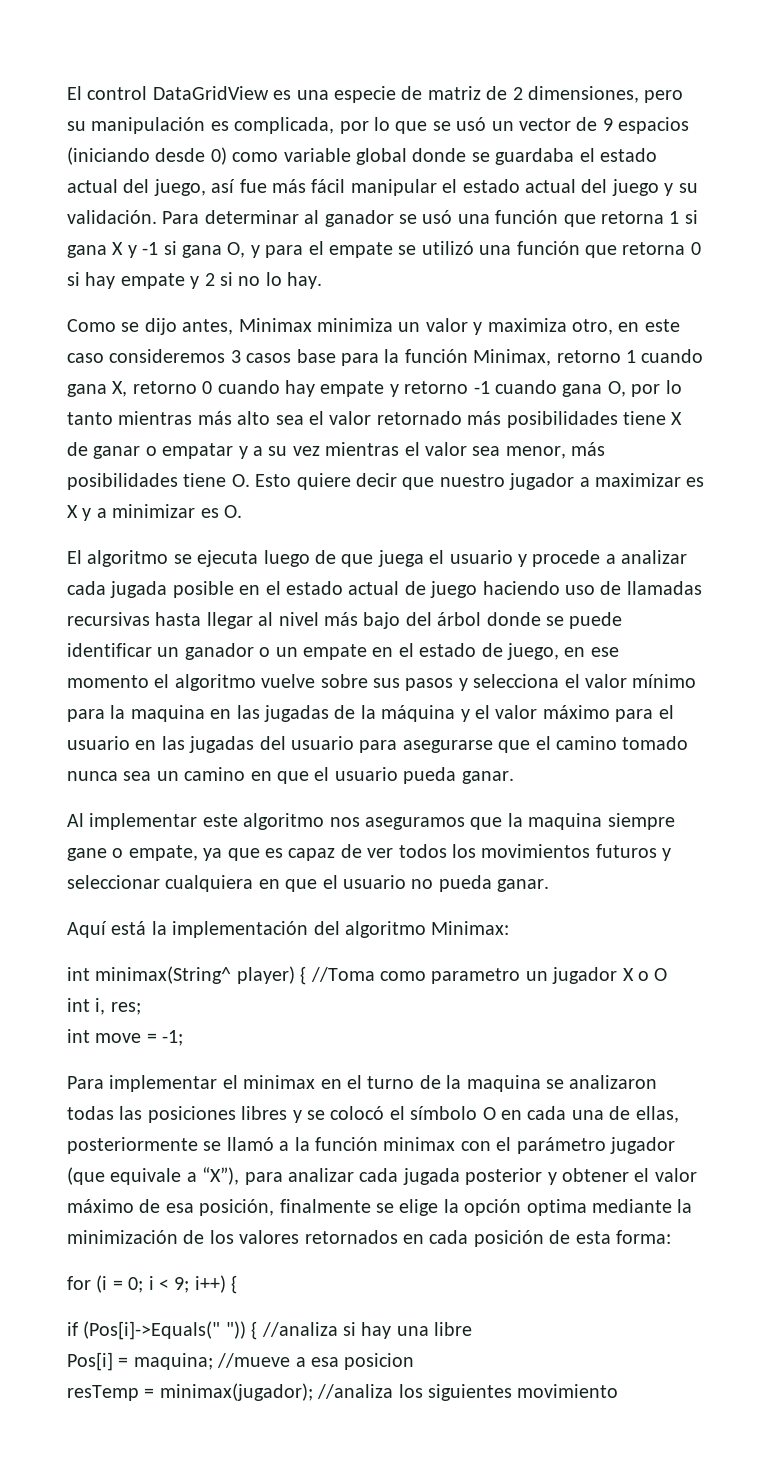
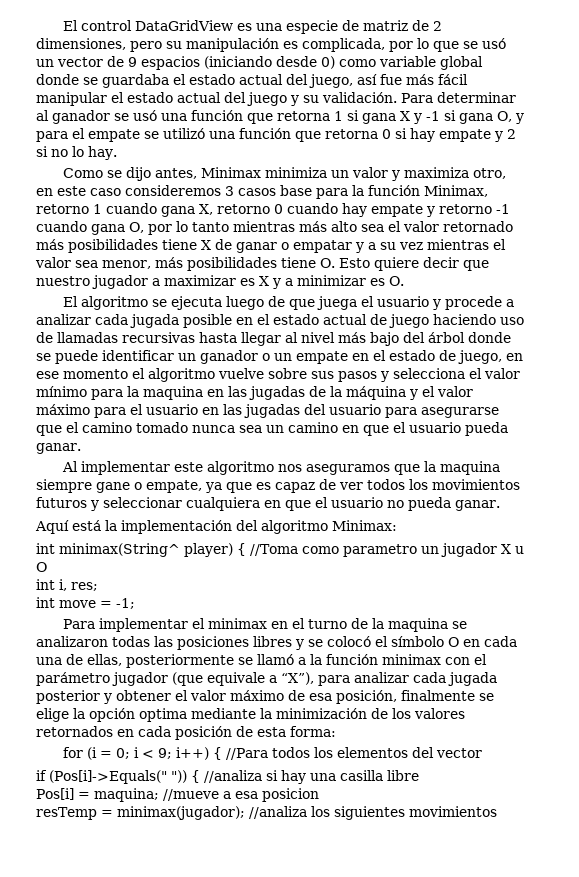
[637,971,649,981] o -> [514,546,524,554] u
(238, 1284) none -> [225,747,482,760] //Para todos los elementos del vector
(429, 1331) none -> [340,770,383,781] casilla
[517,1384,619,1398] movimiento -> [408,806,497,817] movimientos

